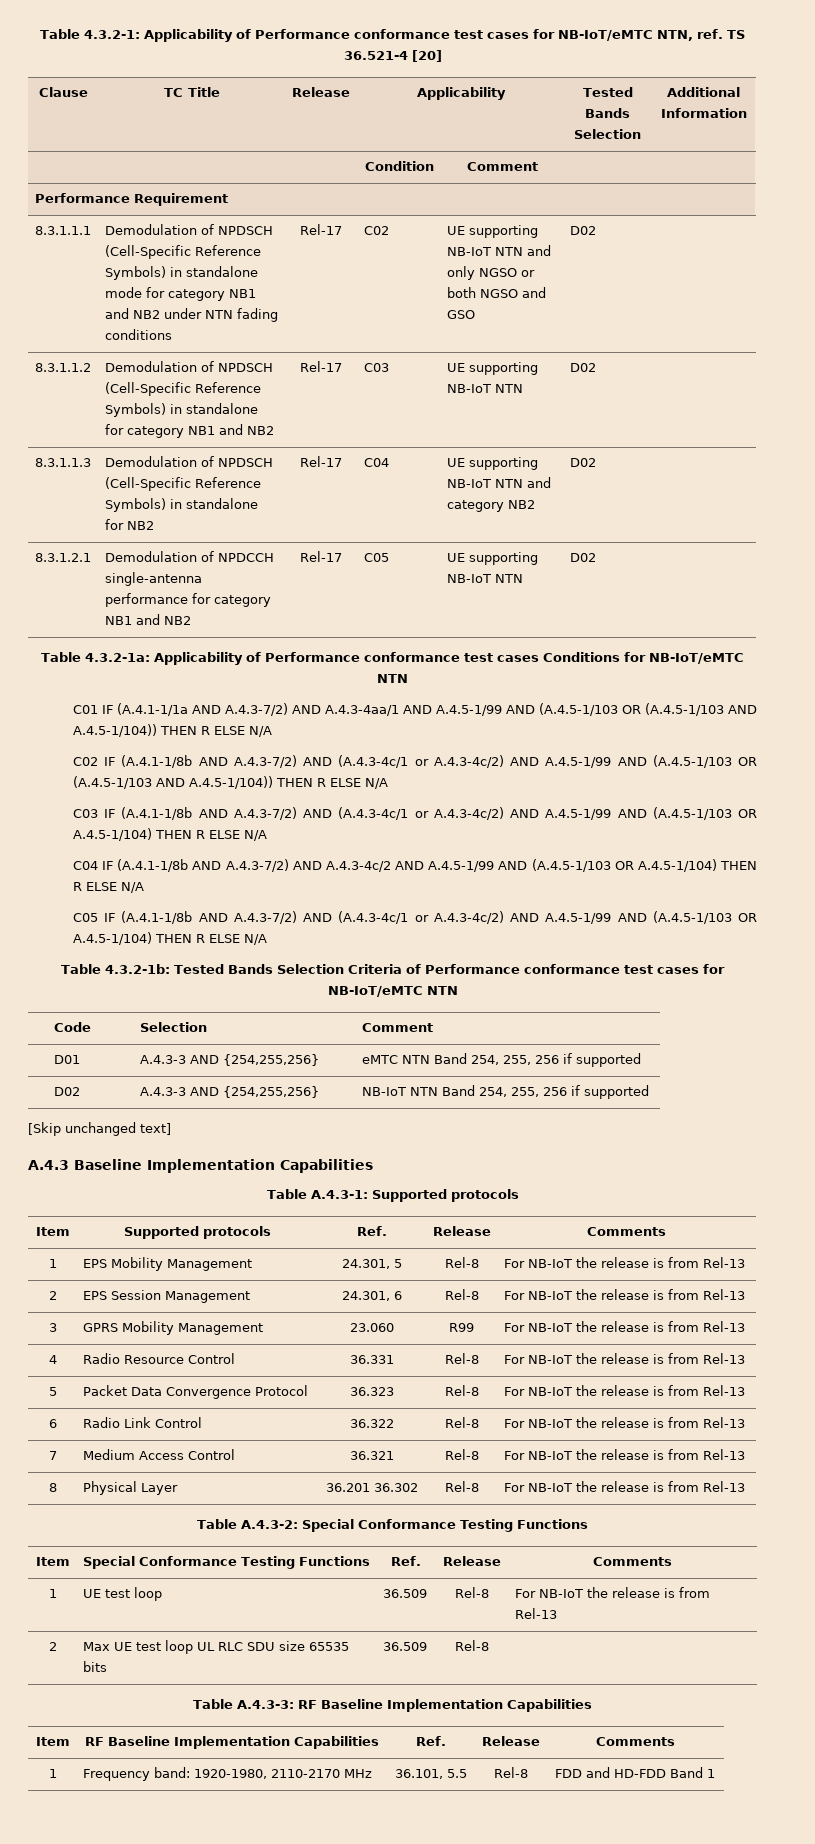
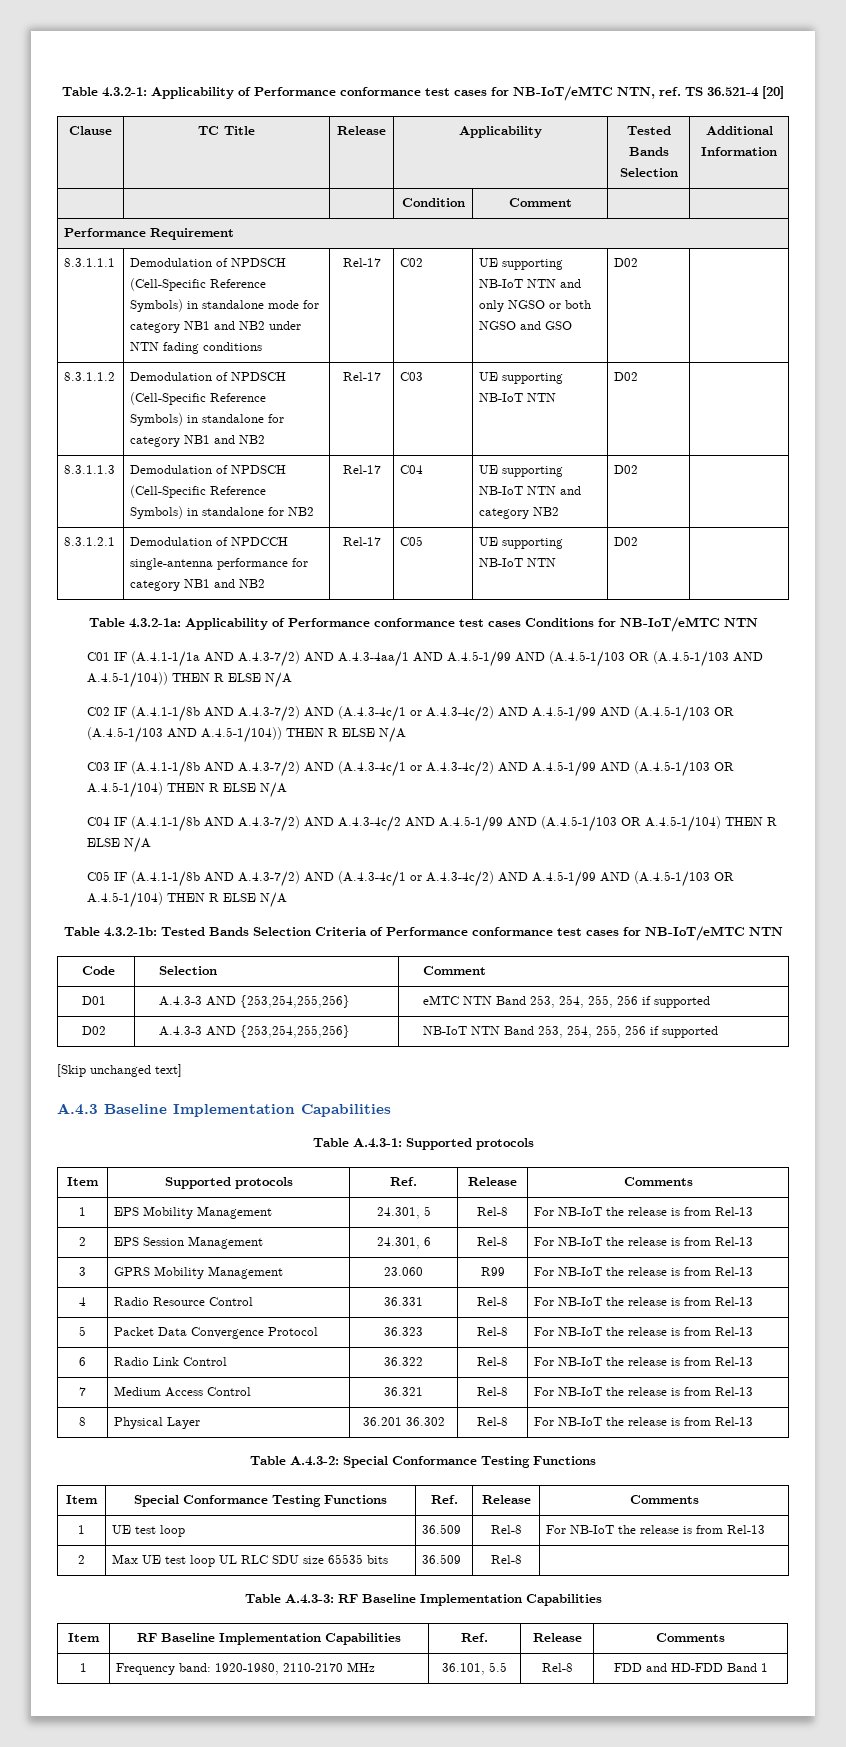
[222,1054,319,1066] {254,255,256} -> [240,995,351,1008] {253,254,255,256}
(467, 1058) none -> [530,995,556,1008] 253,
[222,1086,319,1098] {254,255,256} -> [240,1025,351,1038] {253,254,255,256}
(475, 1090) none -> [538,1025,564,1038] 253,

